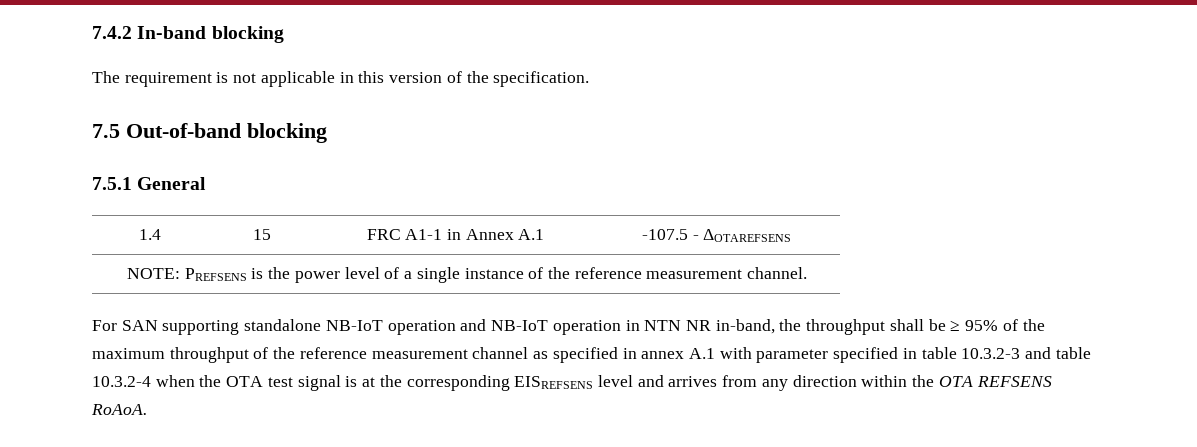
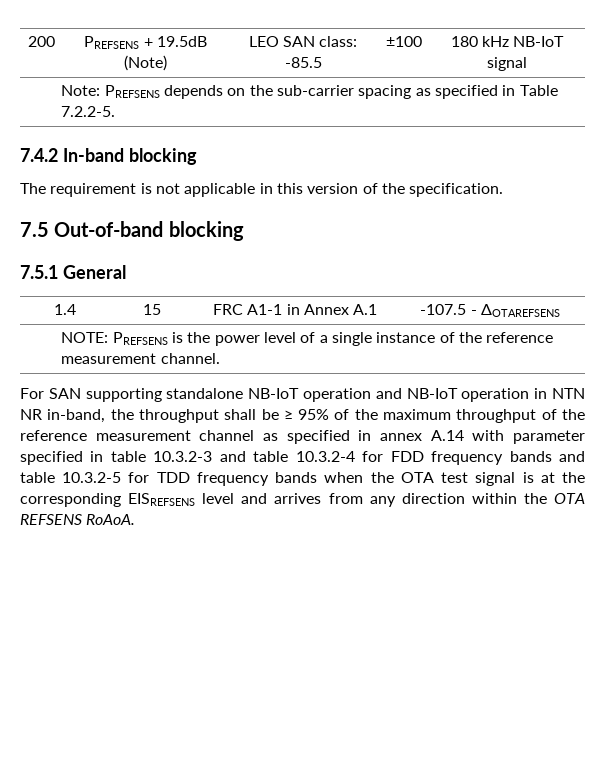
(92, 32) none -> [28,36,55,47] [84,36,207,49] [124,55,167,71] [248,36,358,47] [284,57,322,68] [385,36,422,47] [450,36,565,47] [487,57,527,71] [61,85,558,99] [61,106,116,117] 200 | PREFSENS + 19.5dB (Note) | LEO SAN class: -85.5 | ±100 | 180 kHz NB-IoT signal // Note: PREFSENS depends on the sub-carrier spacing as specified in Table 7.2.2-5. //
[688,348,715,359] A.1 -> [430,430,464,441] A.14
(151, 381) none -> [362,451,585,465] [20,472,318,486] for FDD frequency bands and table 10.3.2-5 for TDD frequency bands

